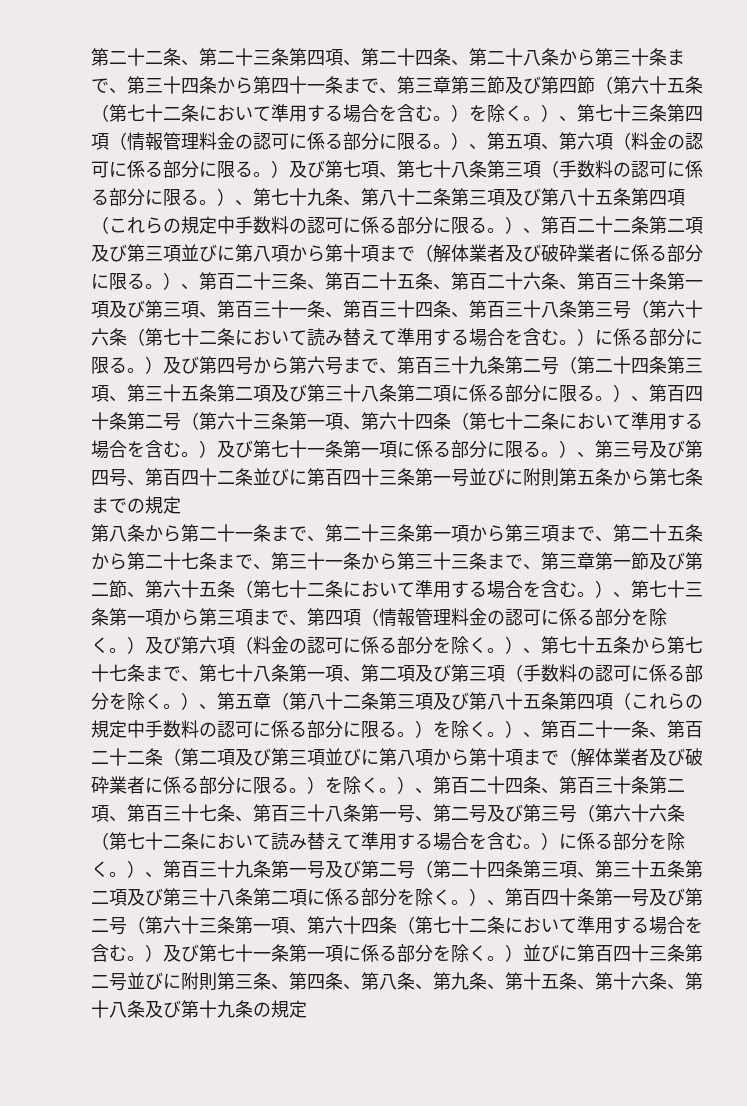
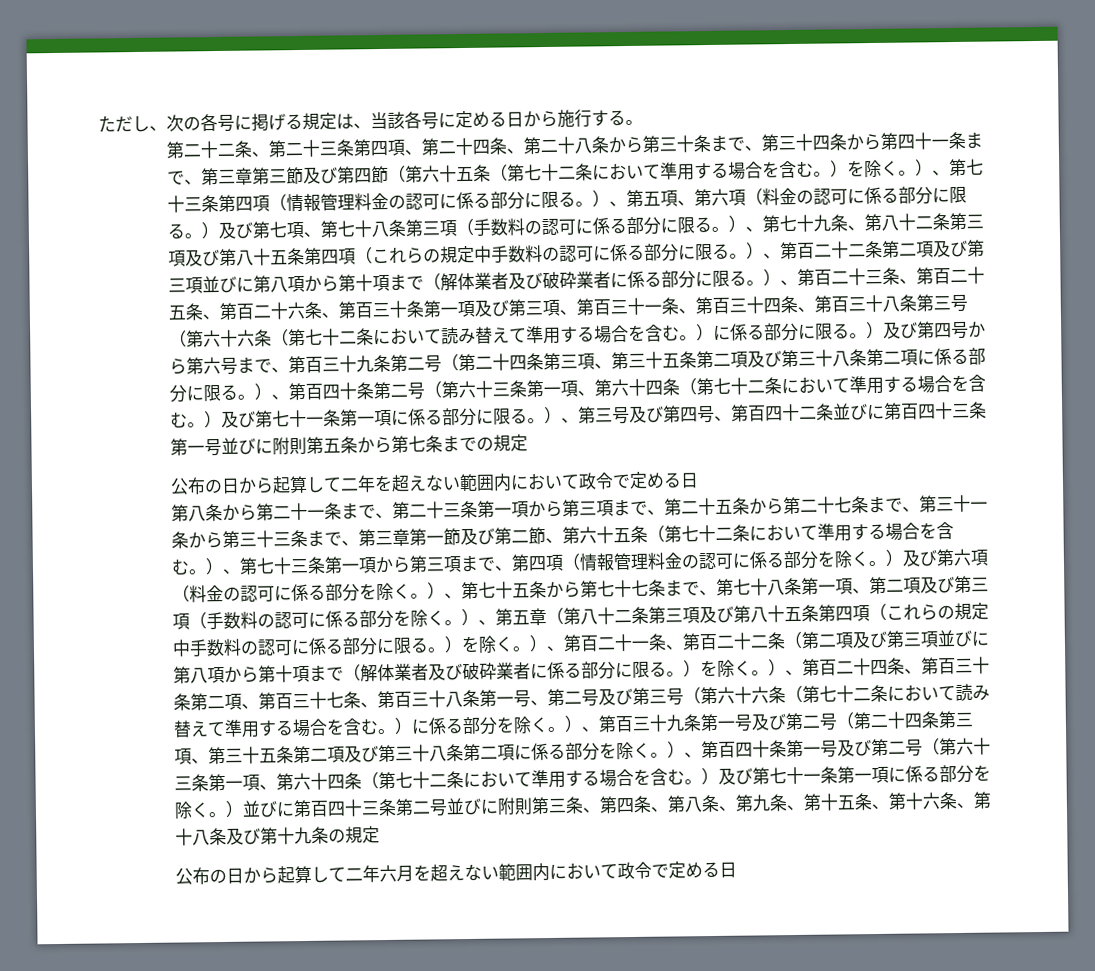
(91, 57) none -> [98,109,643,133] ただし、次の各号に掲げる規定は、当該各号に定める日から施行する。 //
(182, 505) none -> [169,471,699,495] // 公布の日から起算して二年を超えない範囲内において政令で定める日
(308, 1009) none -> [174,861,737,885] // 公布の日から起算して二年六月を超えない範囲内において政令で定める日

